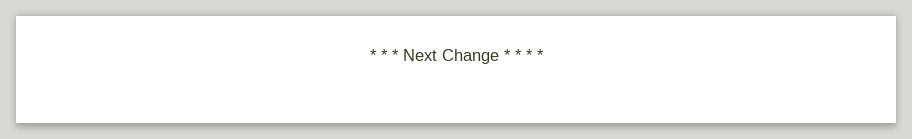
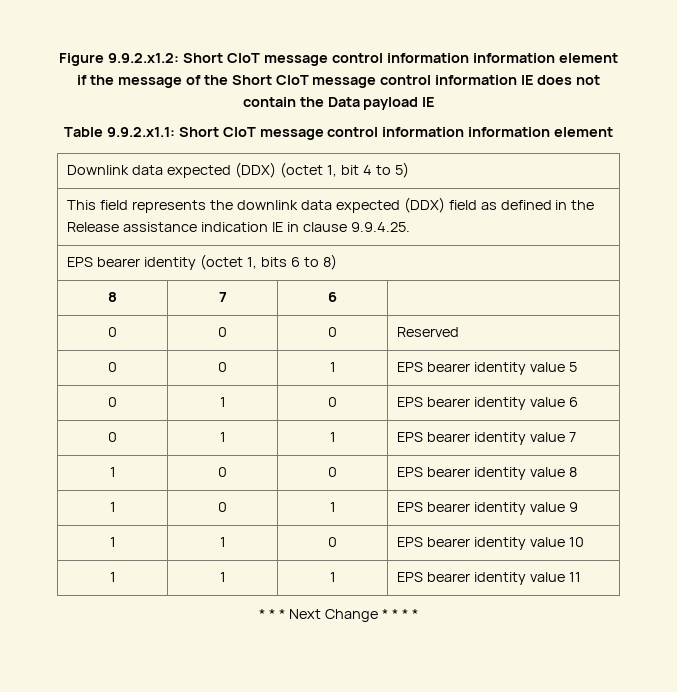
(369, 55) none -> [59,53,618,66] [77,75,600,88] [242,97,435,110] [63,127,614,140] [67,162,409,178] [67,197,595,213] [67,222,410,232] [67,254,337,270] [108,292,117,302] [218,292,227,302] [328,292,337,302] [108,327,117,337] [218,327,227,337] [328,327,337,337] [397,327,460,337] [108,362,117,372] [218,362,227,372] [329,362,336,372] [397,362,578,375] [108,397,117,407] [219,397,226,407] [328,397,337,407] [397,397,579,410] [108,432,117,442] [219,432,226,442] [329,432,336,442] [397,432,577,445] [109,467,116,477] [218,467,227,477] [328,467,337,477] [397,467,578,480] [109,502,116,512] [218,502,227,512] [329,502,336,512] [397,502,579,515] [109,537,116,547] [219,537,226,547] [328,537,337,547] [397,537,585,550] [109,572,116,582] [219,572,226,582] [329,572,336,582] [397,572,582,585] Figure 9.9.2.x1.2: Short CIoT message control information information element if the message of the Short CIoT message control information IE does not contain the Data payload IE // Table 9.9.2.x1.1: Short CIoT message control information information element // Downlink data expected (DDX) (octet 1, bit 4 to 5) // This field represents the downlink data expected (DDX) field as defined in the Release assistance indication IE in clause 9.9.4.25. // EPS bearer identity (octet 1, bits 6 to 8) // 8 | 7 | 6 | // 0 | 0 | 0 | Reserved // 0 | 0 | 1 | EPS bearer identity value 5 // 0 | 1 | 0 | EPS bearer identity value 6 // 0 | 1 | 1 | EPS bearer identity value 7 // 1 | 0 | 0 | EPS bearer identity value 8 // 1 | 0 | 1 | EPS bearer identity value 9 // 1 | 1 | 0 | EPS bearer identity value 10 // 1 | 1 | 1 | EPS bearer identity value 11 //

